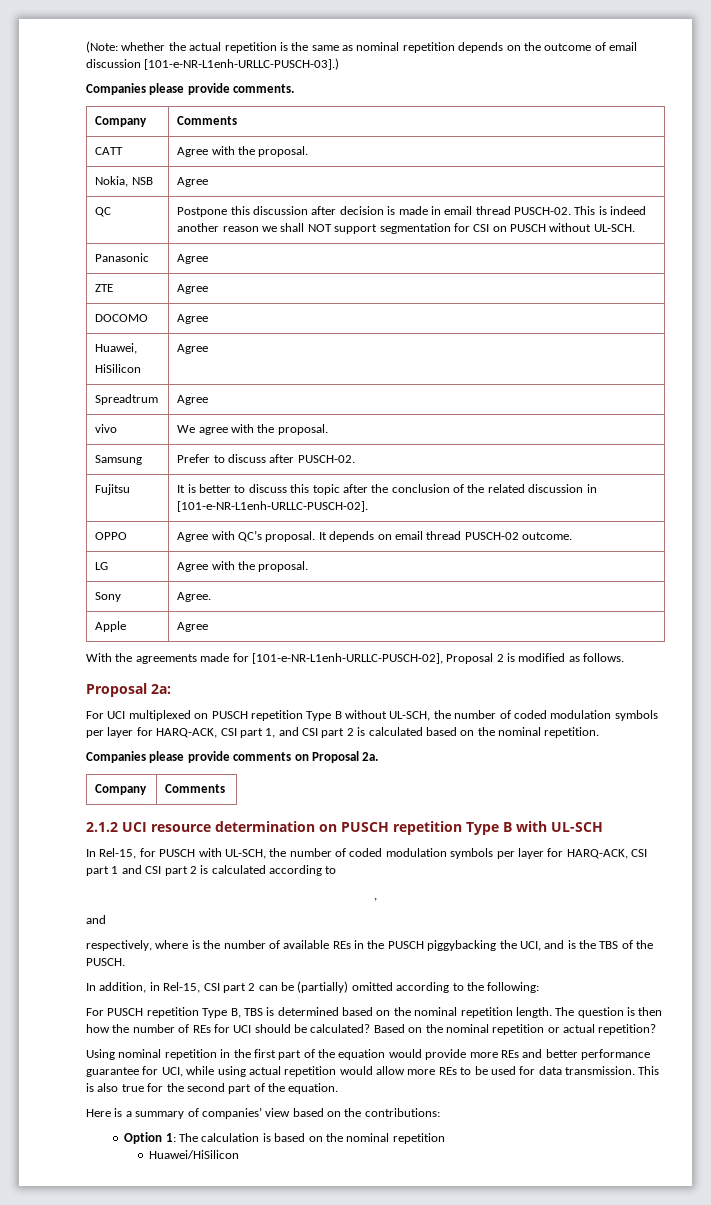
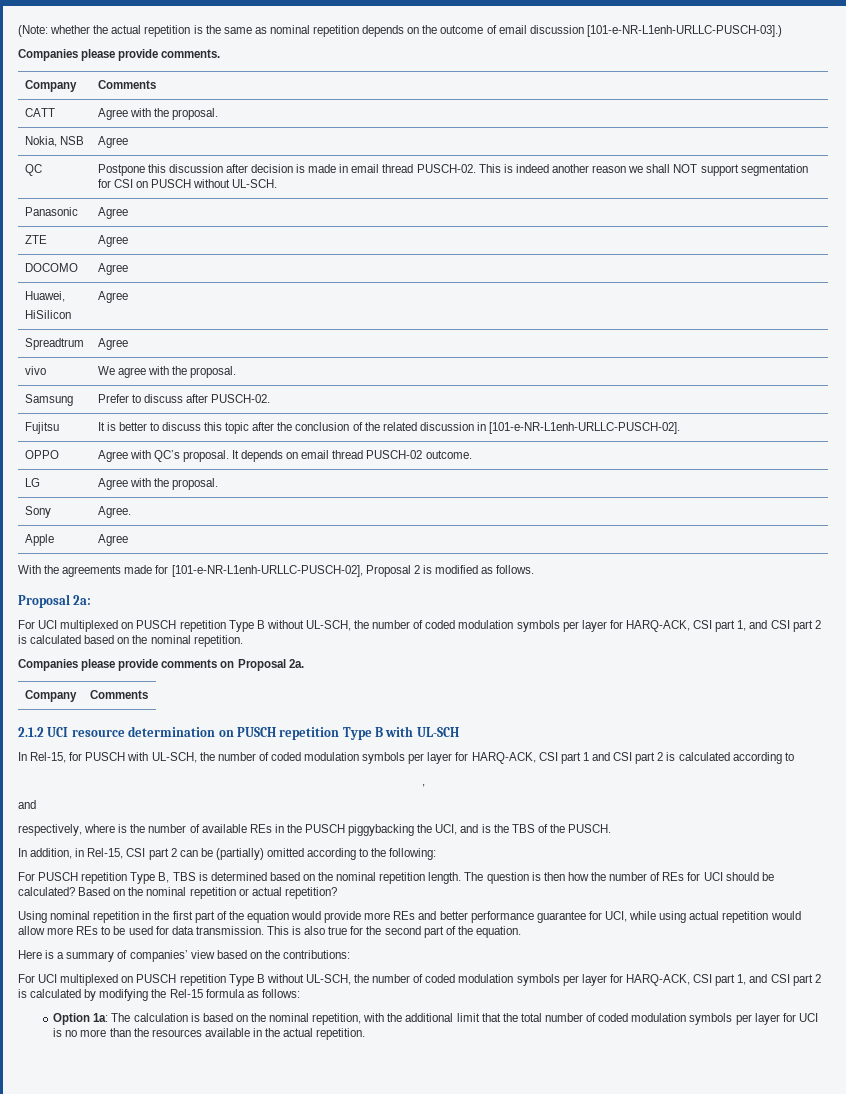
(440, 1112) none -> [18,974,821,986] [18,989,300,1001] // For UCI multiplexed on PUSCH repetition Type B without UL-SCH, the number of coded modulation symbols per layer for HARQ-ACK, CSI part 1, and CSI part 2 is calculated by modifying the Rel-15 formula as follows:
[165,1133,176,1142] 1: -> [93,1013,109,1022] 1a:
[392,1133,445,1144] [148,1150,239,1159] repetition // Huawei/HiSilicon -> [312,1013,818,1025] [53,1028,366,1040] repetition, with the additional limit that the total number of coded modulation symbols per layer for UCI is no more than the resources available in the actual repetition.

